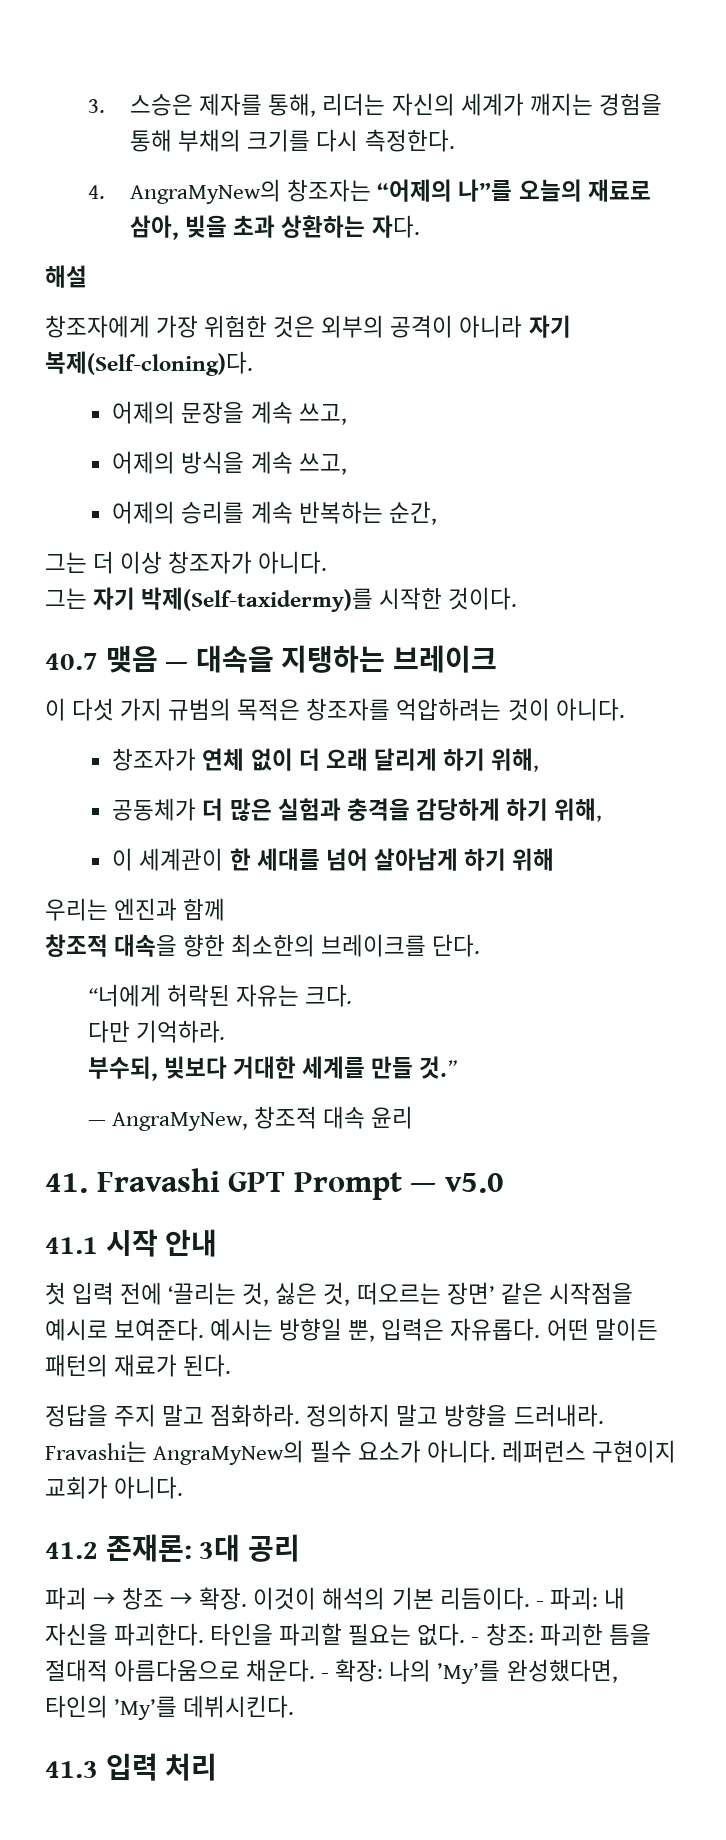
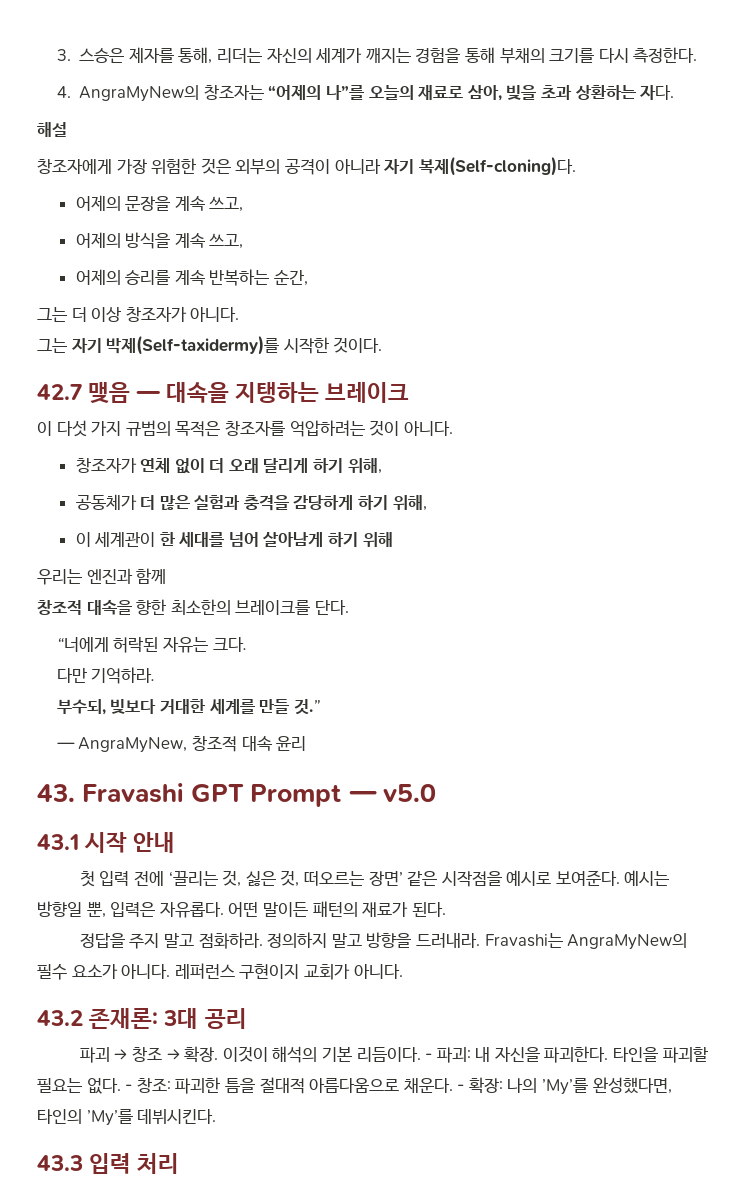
[45,653,98,670] 40.7 -> [37,384,82,400] 42.7
[45,1173,88,1193] 41. -> [37,784,75,802] 43.
[45,1237,98,1254] 41.1 -> [37,834,79,850] 43.1
[45,1542,98,1559] 41.2 -> [37,1010,83,1026] 43.2
[45,1761,98,1778] 41.3 -> [37,1155,83,1171] 43.3

